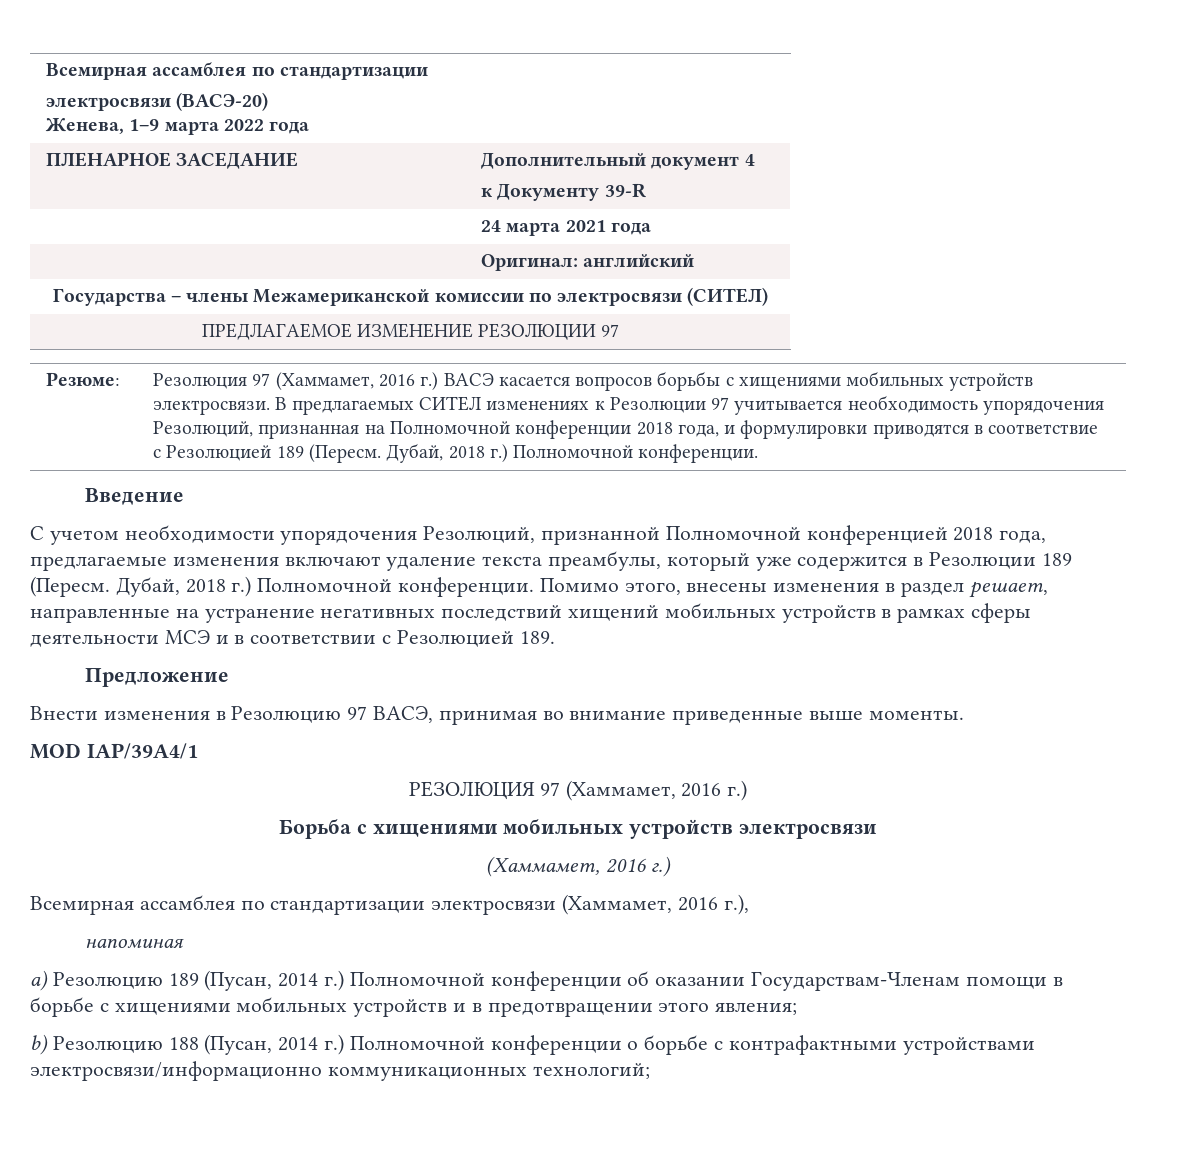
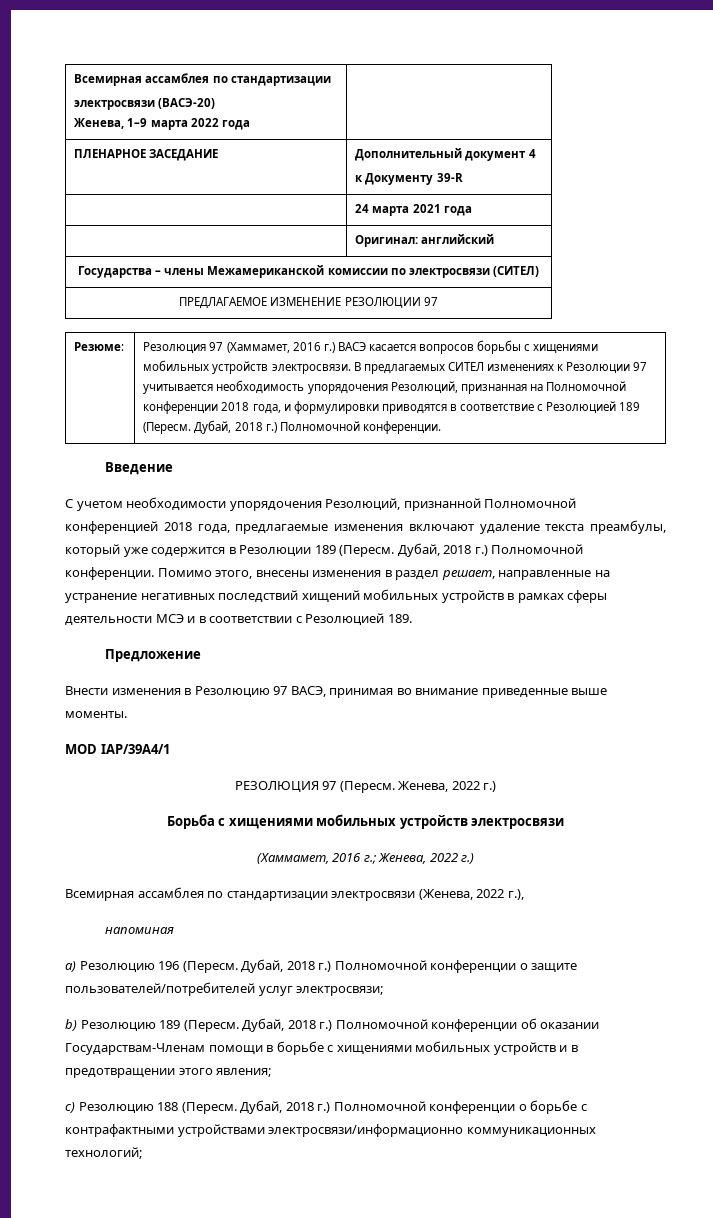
[565,780,722,801] (Хаммамет, 2016 -> [339,781,480,793] (Пересм. Женева, 2022
(647, 865) none -> [363,853,458,864] г.; Женева, 2022
[562,894,718,915] (Хаммамет, 2016 -> [418,889,505,900] (Женева, 2022
[168,970,319,991] 189 (Пусан, 2014 -> [158,959,578,973] [65,982,384,996] [65,1018,316,1032] 196 (Пересм. Дубай, 2018 г.) Полномочной конференции о защите пользователей/потребителей услуг электросвязи; // b) Резолюцию 189 (Пересм. Дубай, 2018
[30,1034,48,1055] b) -> [65,1102,75,1113] с)
[204,1034,319,1055] (Пусан, 2014 -> [181,1100,314,1114] (Пересм. Дубай, 2018

